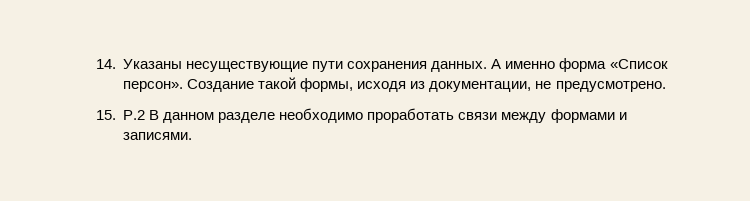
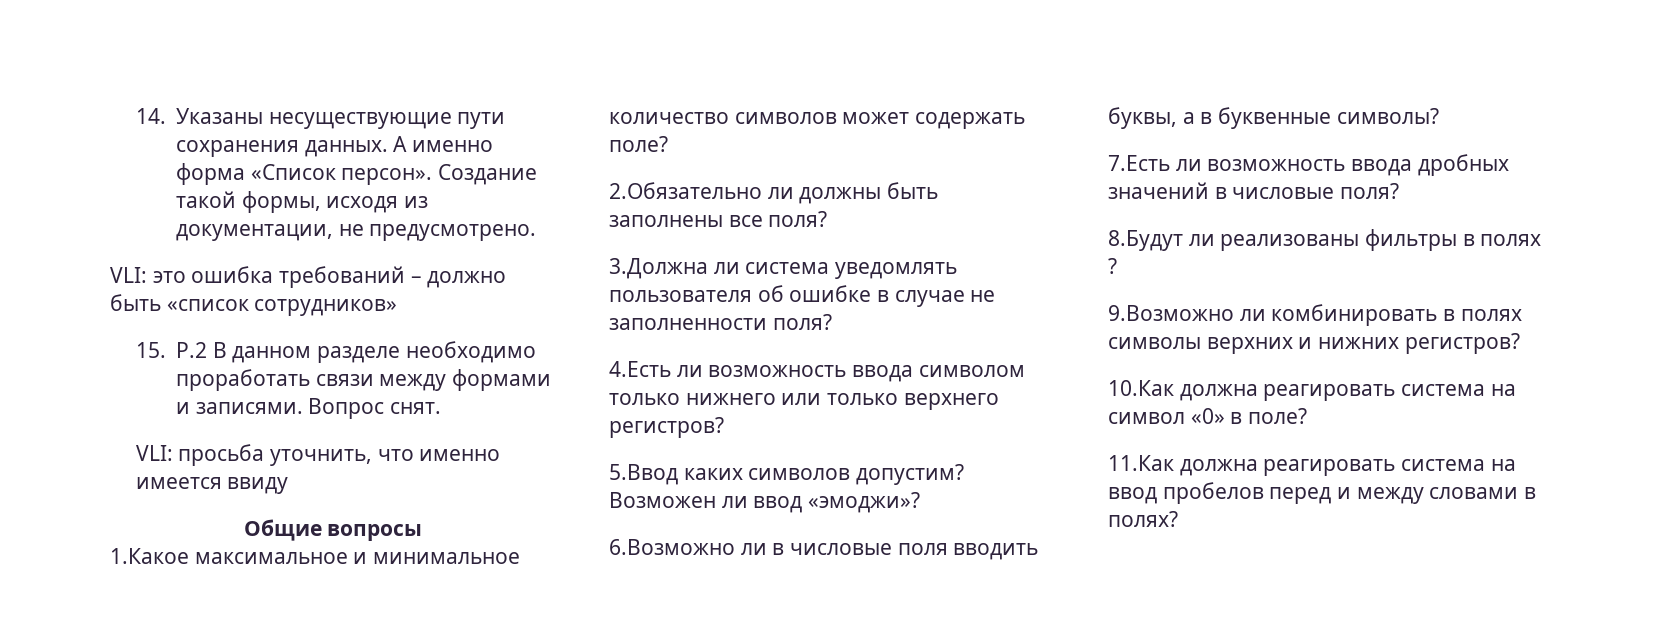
(666, 86) none -> [110,266,507,288] [110,294,398,316] // VLI: это ошибка требований – должно быть «список сотрудников»
(193, 136) none -> [308,398,442,419] [135,444,501,466] [135,477,289,494] [243,519,423,541] [110,548,521,564] [609,112,1026,129] [609,136,668,152] [609,182,939,204] [609,211,828,227] [609,258,958,279] [609,285,996,307] [609,314,832,330] [609,361,1025,382] [609,393,999,410] [609,417,724,438] [609,464,965,485] [609,492,921,513] [609,539,1039,560] [1108,107,1439,129] [1108,154,1509,176] [1108,182,1400,199] [1108,229,1542,251] [1108,258,1117,274] [1108,304,1522,326] [1108,333,1520,354] [1108,380,1516,401] [1108,408,1308,424] [1108,455,1516,476] [1108,482,1537,504] [1108,511,1178,527] Вопрос снят. // VLI: просьба уточнить, что именно имеется ввиду // Общие вопросы // 1.Какое максимальное и минимальное количество символов может содержать поле? // 2.Обязательно ли должны быть заполнены все поля? // 3.Должна ли система уведомлять пользователя об ошибке в случае не заполненности поля? // 4.Есть ли возможность ввода символом только нижнего или только верхнего регистров? // 5.Ввод каких символов допустим? Возможен ли ввод «эмоджи»? // 6.Возможно ли в числовые поля вводить буквы, а в буквенные символы? // 7.Есть ли возможность ввода дробных значений в числовые поля? // 8.Будут ли реализованы фильтры в полях ? // 9.Возможно ли комбинировать в полях символы верхних и нижних регистров? // 10.Как должна реагировать система на символ «0» в поле? // 11.Как должна реагировать система на ввод пробелов перед и между словами в полях?

